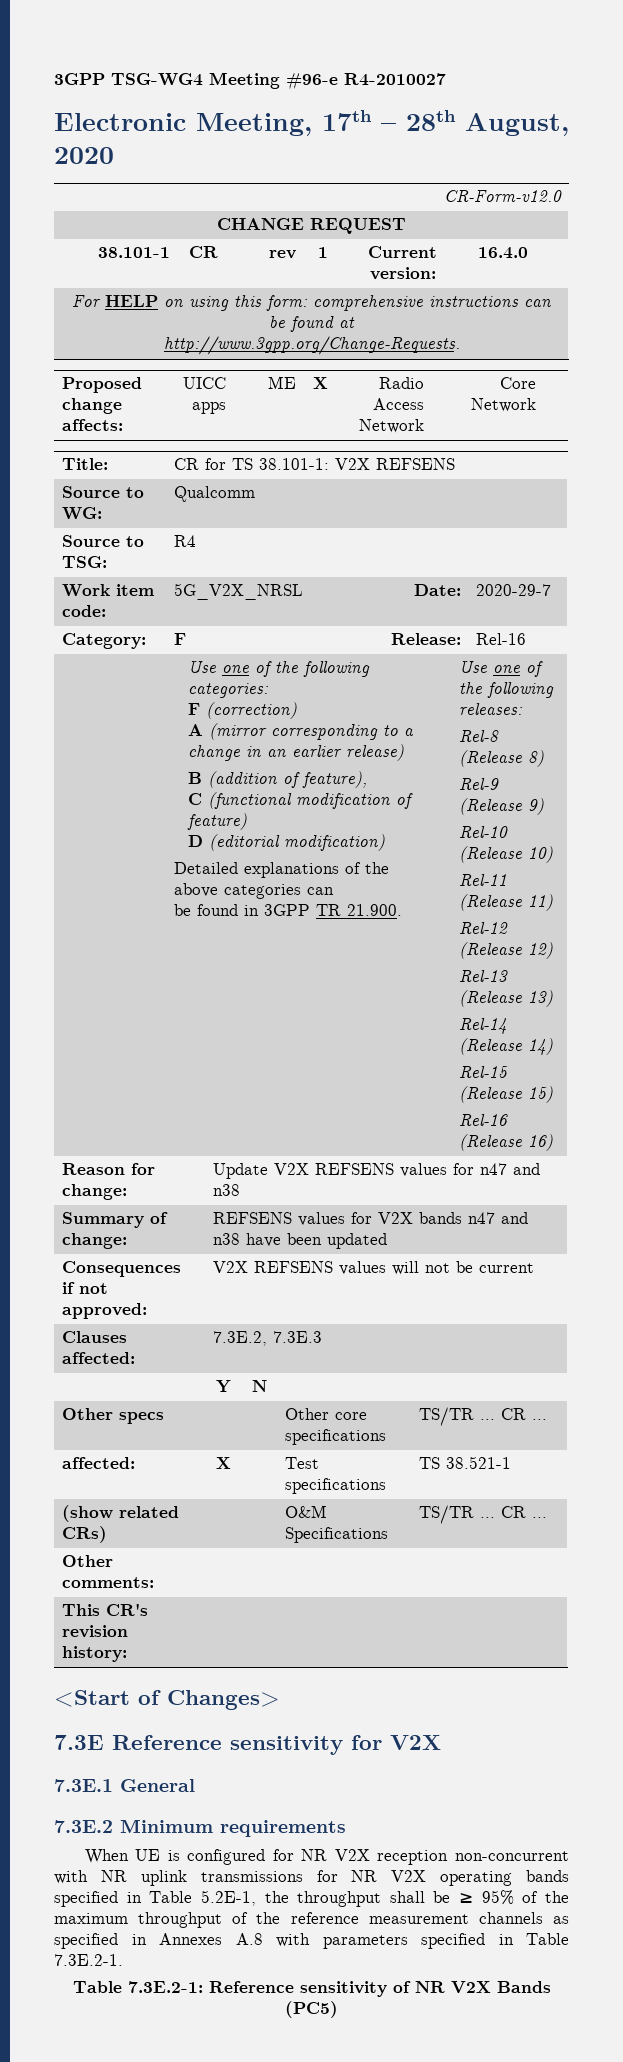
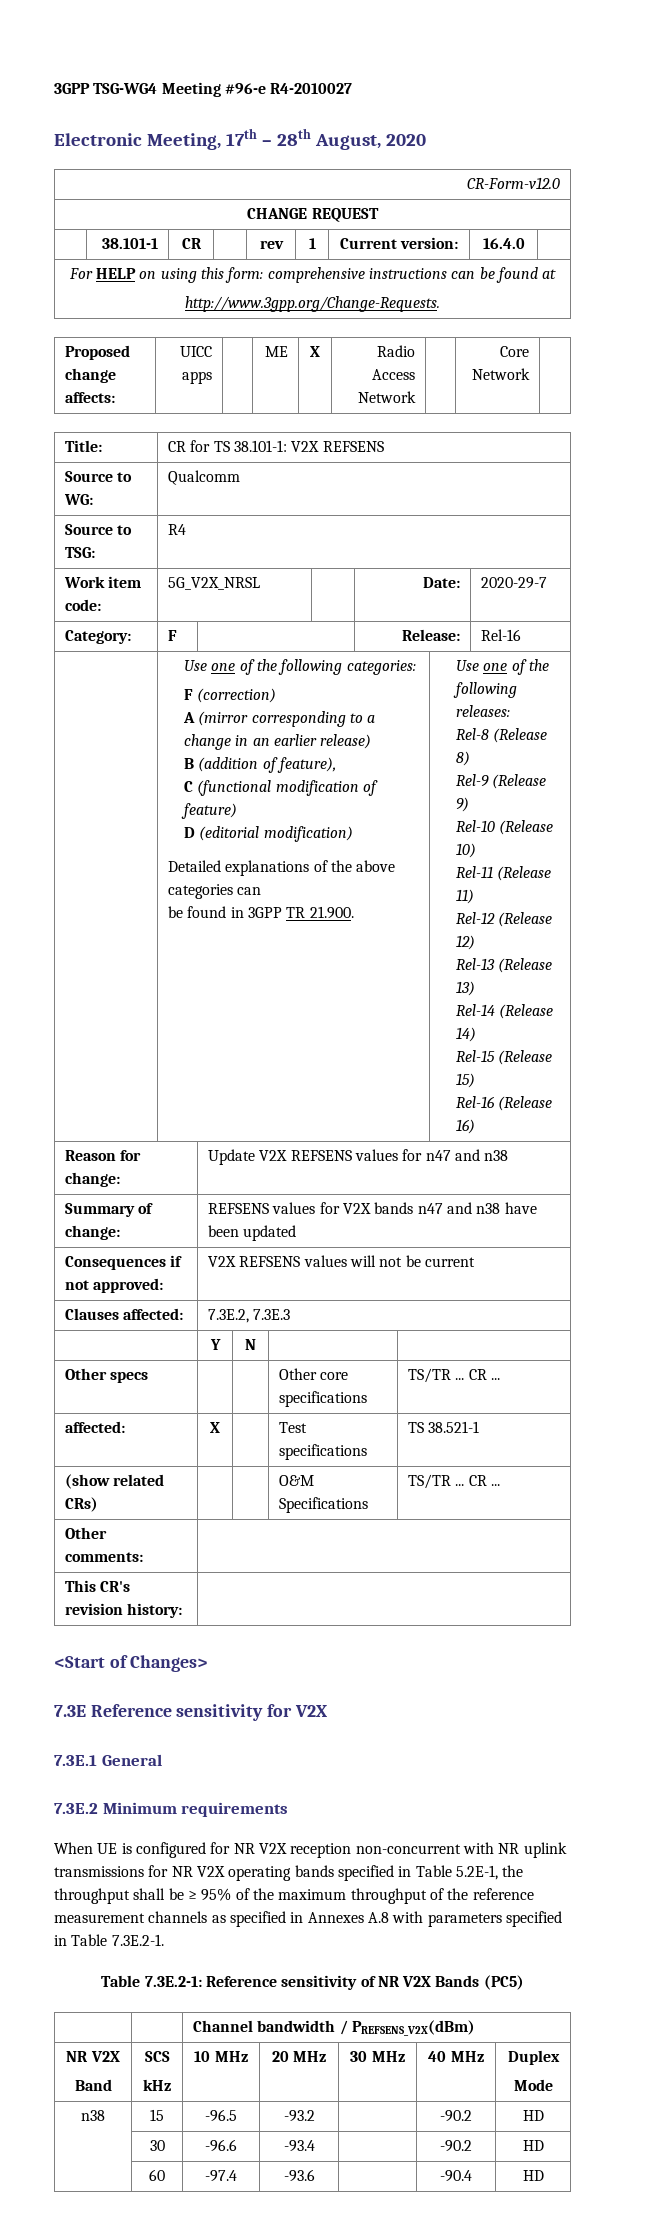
(338, 2009) none -> [193,2020,476,2036] [66,2051,120,2062] [74,2079,112,2091] [144,2051,170,2062] [143,2079,171,2091] [194,2051,248,2062] [271,2051,327,2062] [350,2051,405,2062] [428,2051,484,2062] [507,2050,560,2065] [513,2079,553,2091] [81,2110,105,2121] [150,2109,164,2121] [205,2109,237,2122] [283,2110,315,2122] [440,2110,472,2122] [522,2110,544,2121] [149,2140,165,2151] [205,2139,237,2152] [283,2140,315,2152] [440,2140,472,2152] [522,2140,544,2151] [149,2169,165,2181] [205,2170,237,2182] [283,2169,315,2182] [440,2170,472,2182] [522,2170,544,2181] // | | Channel bandwidth / PREFSENS_V2X(dBm) // NR V2X // Band | SCS // kHz | 10 MHz | 20 MHz | 30 MHz | 40 MHz | Duplex // Mode // n38 | 15 | -96.5 | -93.2 | | -90.2 | HD // | 30 | -96.6 | -93.4 | | -90.2 | HD // | 60 | -97.4 | -93.6 | | -90.4 | HD

